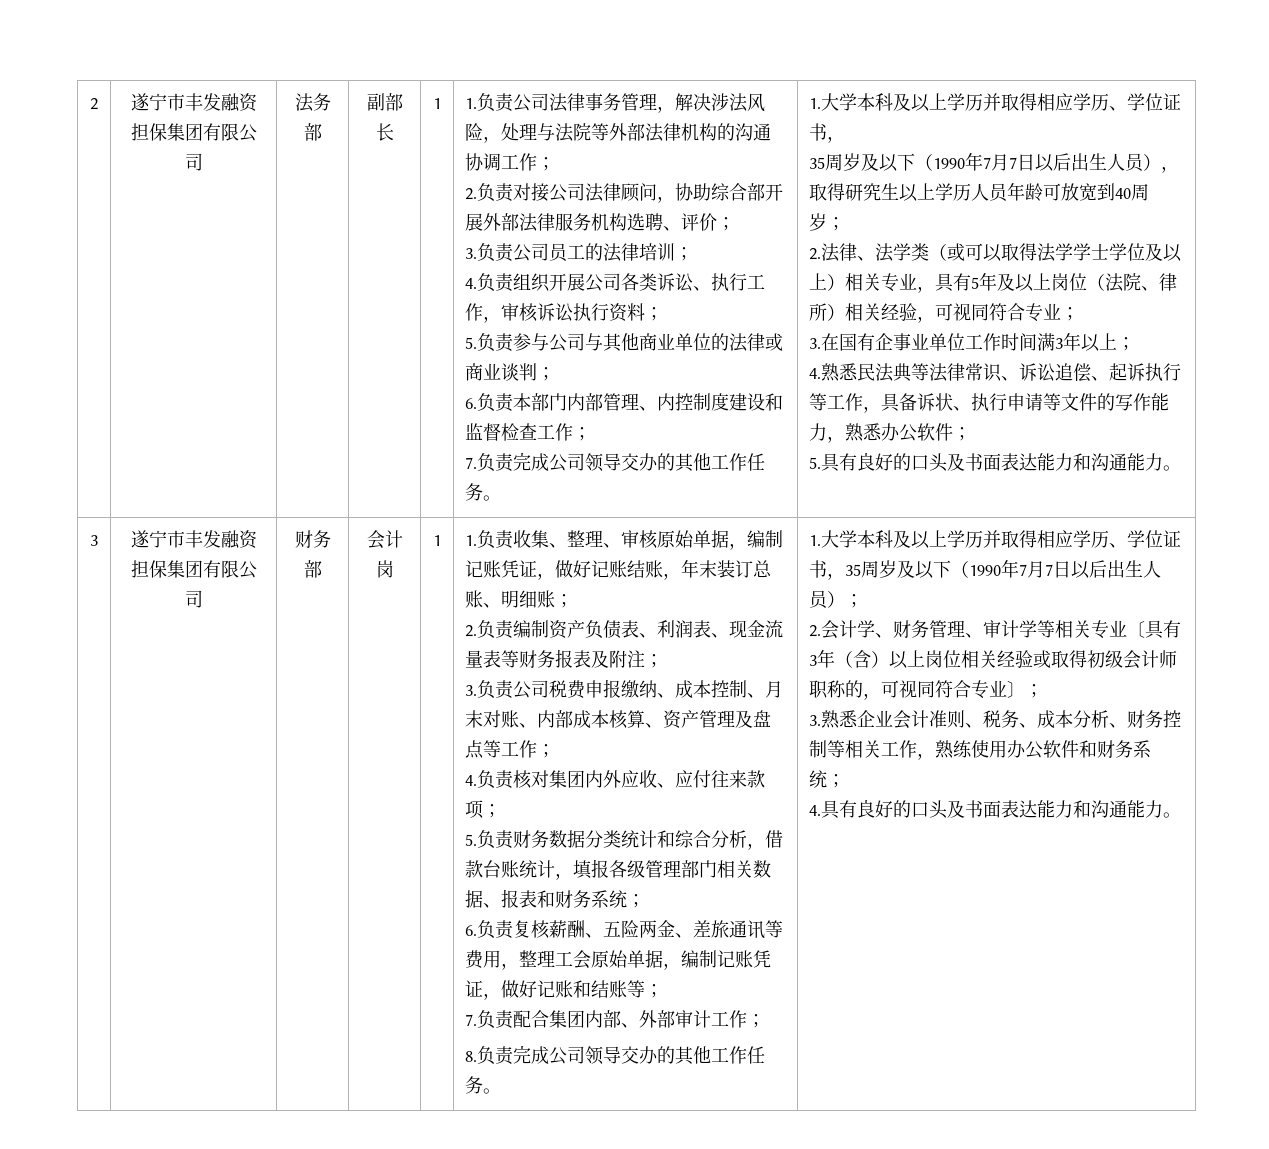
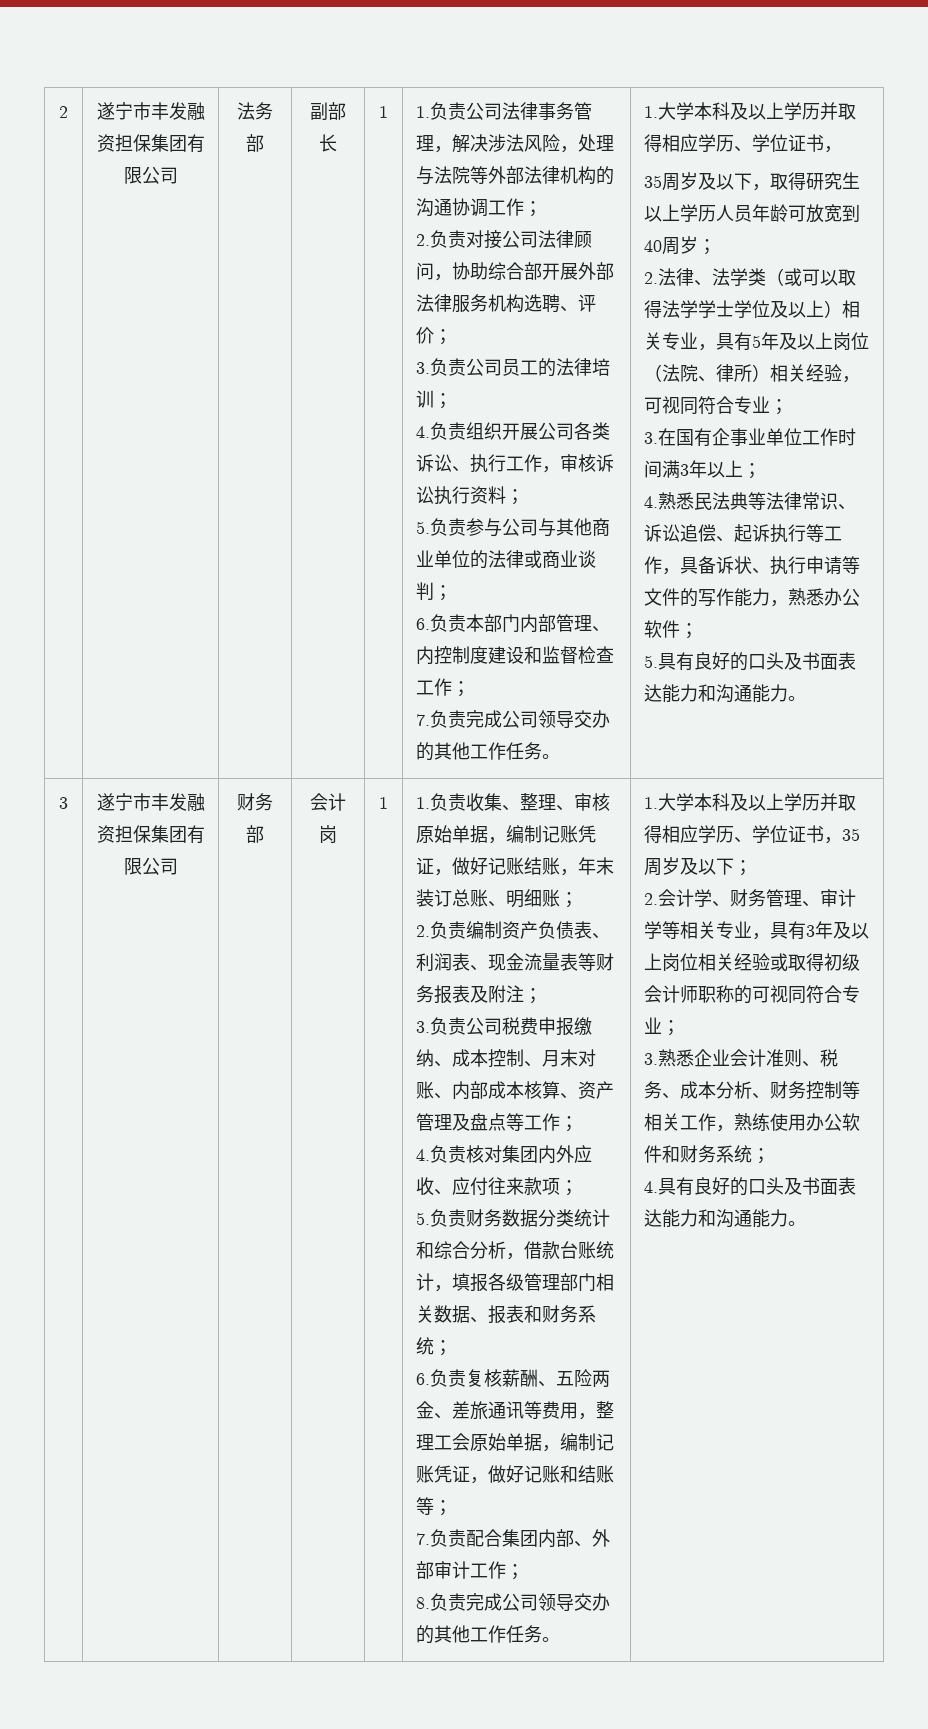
[915,152,1162,172] （1990年7月7日以后出生人员） -> (753, 181) none
[951,559,1162,579] [809,590,846,609] （1990年7月7日以后出生人员） -> (735, 866) none
[1127,621,1146,638] 〔 -> [752,933,771,940] ，
[835,650,890,668] （含） -> [833,921,852,939] 及
[863,680,1026,700] ，可视同符合专业〕 -> [752,985,861,1004] [644,1017,663,1034] 可视同符合专业

